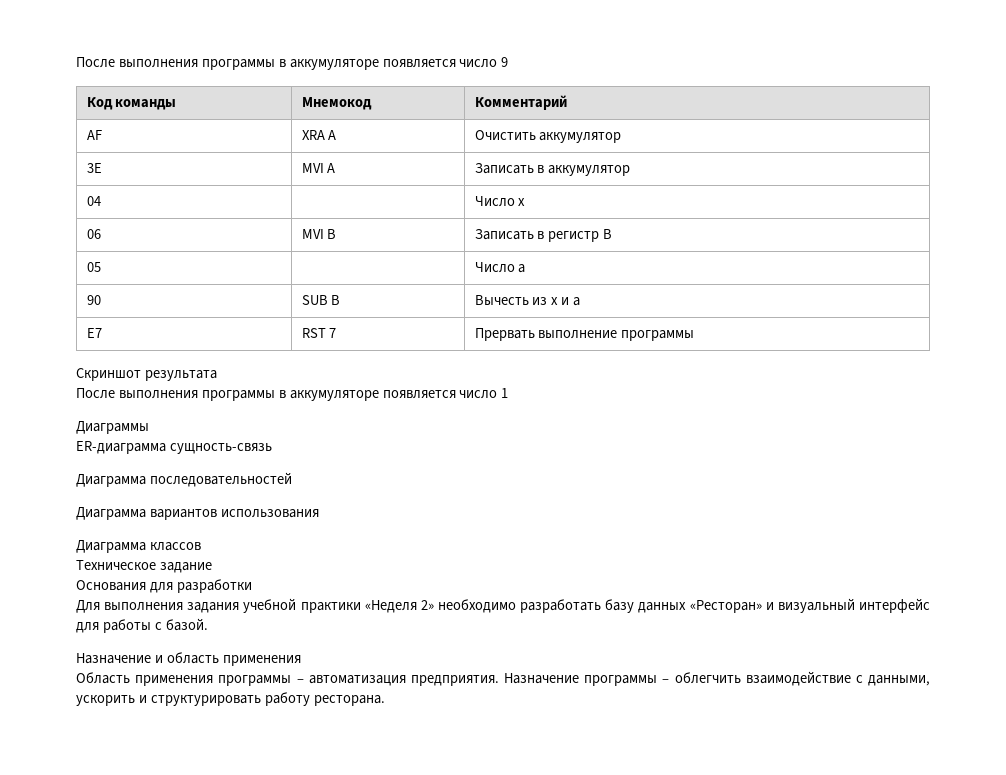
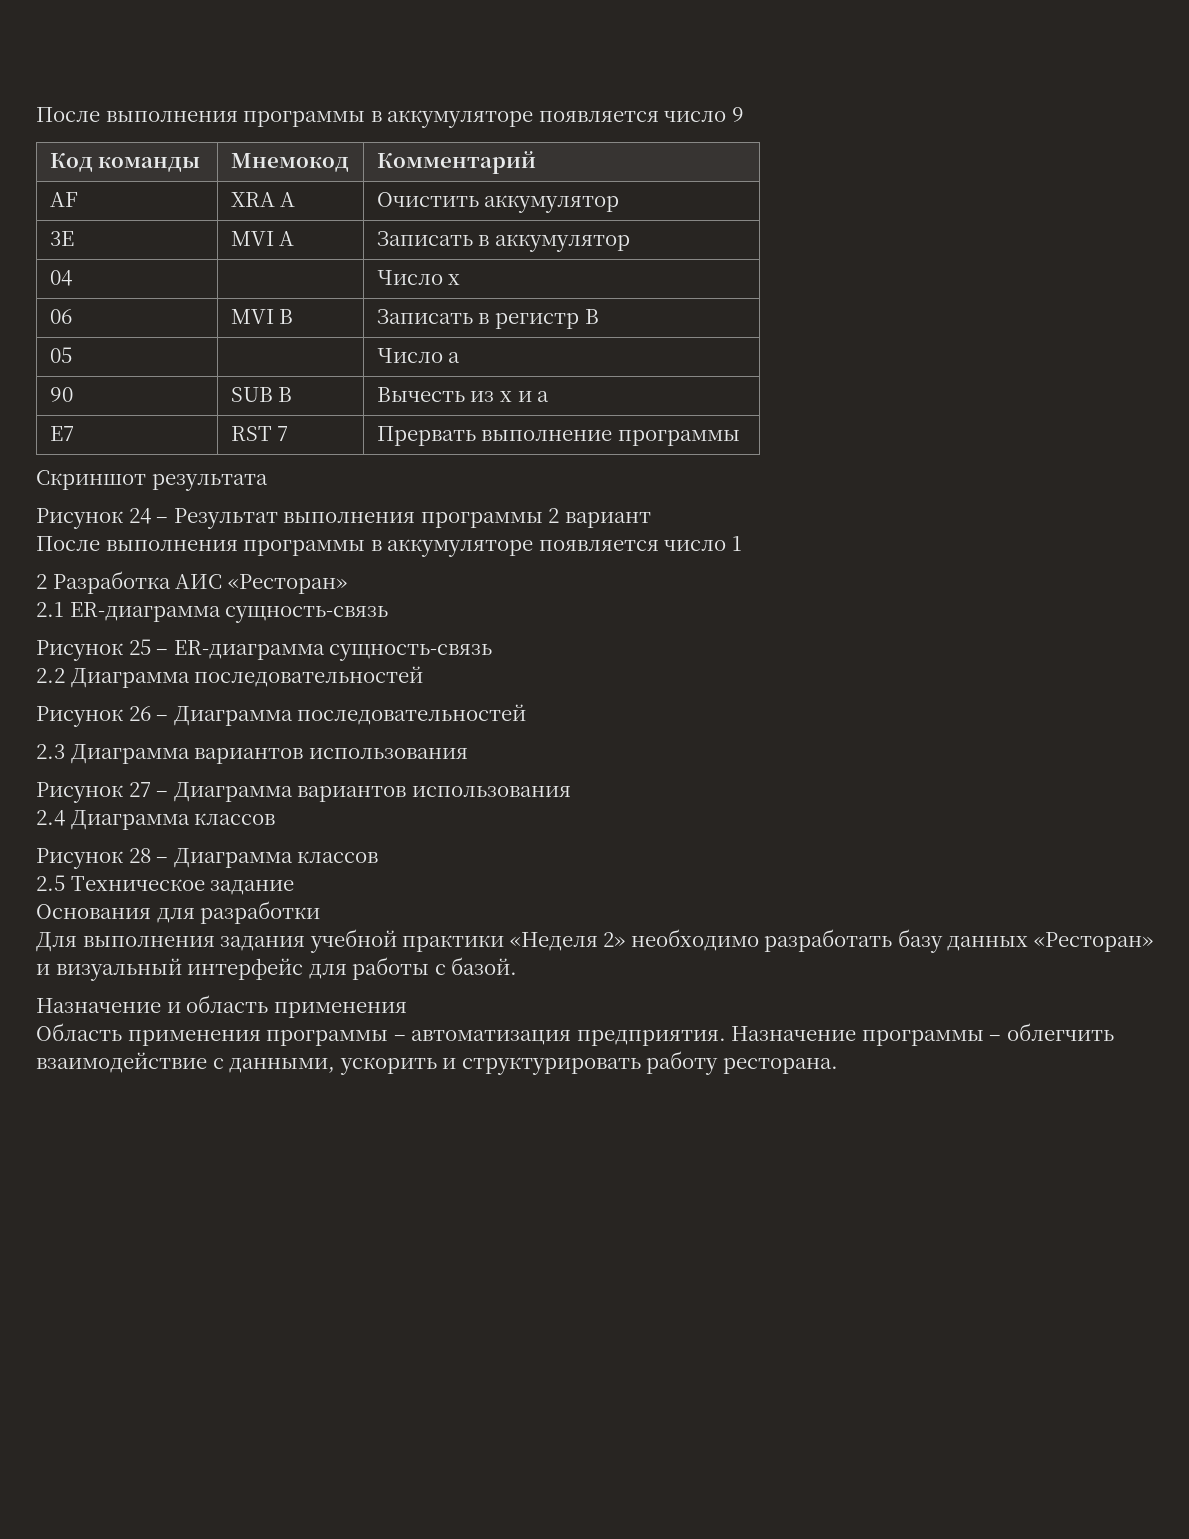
(217, 375) none -> [36,508,651,529] // Рисунок 24 – Результат выполнения программы 2 вариант
[76,421,149,434] [76,441,272,454] [76,472,292,487] [76,507,319,520] [76,540,201,553] Диаграммы // ER-диаграмма сущность-связь // Диаграмма последовательностей // Диаграмма вариантов использования // Диаграмма классов // -> [36,571,347,594] [36,602,389,623] [36,639,493,661] [36,666,424,688] [36,704,527,727] [36,744,468,764] [36,782,571,803] [36,810,276,830] [36,848,379,869] [36,875,65,891] 2 Разработка АИС «Ресторан» // 2.1 ER-диаграмма сущность-связь // Рисунок 25 – ER-диаграмма сущность-связь // 2.2 Диаграмма последовательностей // Рисунок 26 – Диаграмма последовательностей // 2.3 Диаграмма вариантов использования // Рисунок 27 – Диаграмма вариантов использования // 2.4 Диаграмма классов // Рисунок 28 – Диаграмма классов // 2.5

